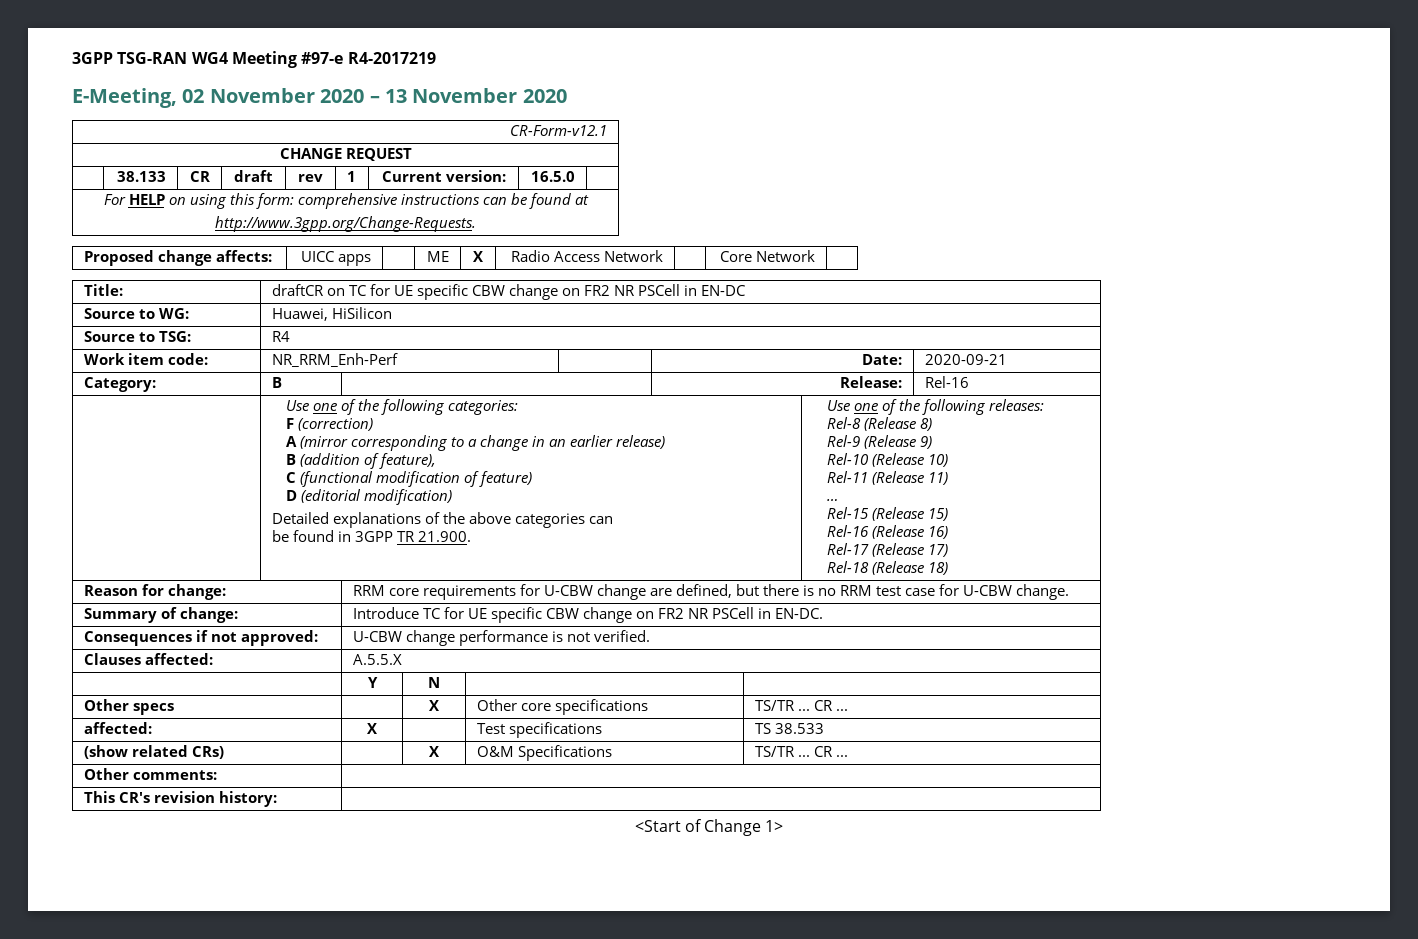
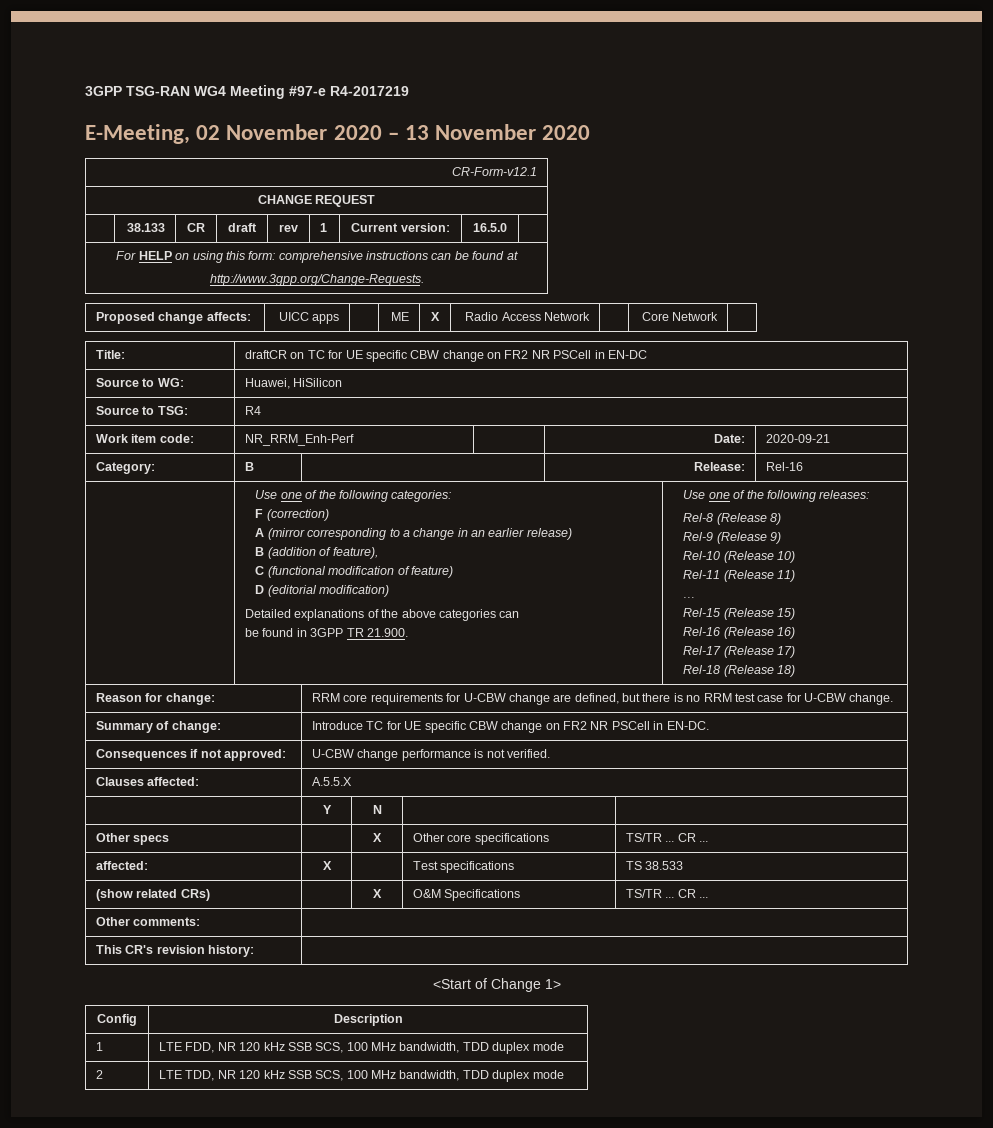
(784, 826) none -> [97,1014,137,1026] [333,1014,403,1026] [96,1042,104,1051] [159,1042,564,1054] [96,1070,104,1079] [159,1070,564,1082] // Config | Description // 1 | LTE FDD, NR 120 kHz SSB SCS, 100 MHz bandwidth, TDD duplex mode // 2 | LTE TDD, NR 120 kHz SSB SCS, 100 MHz bandwidth, TDD duplex mode

